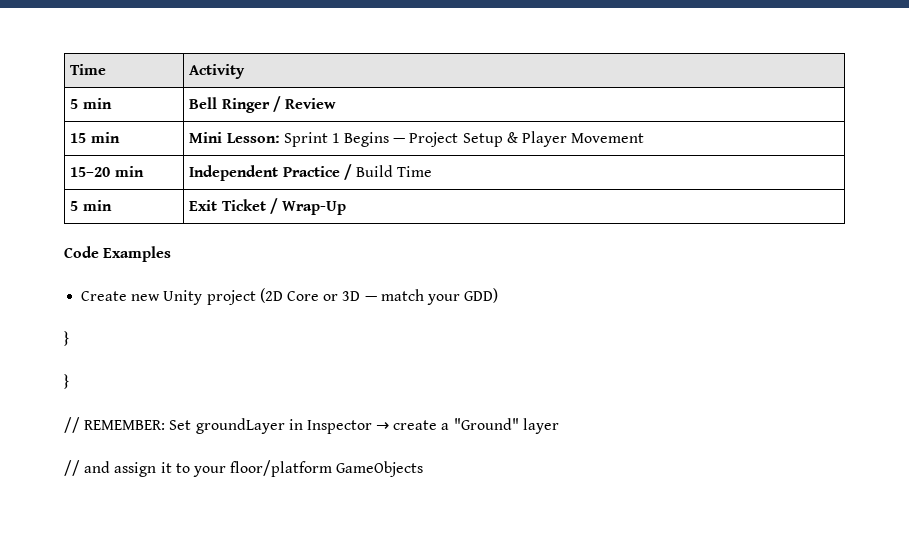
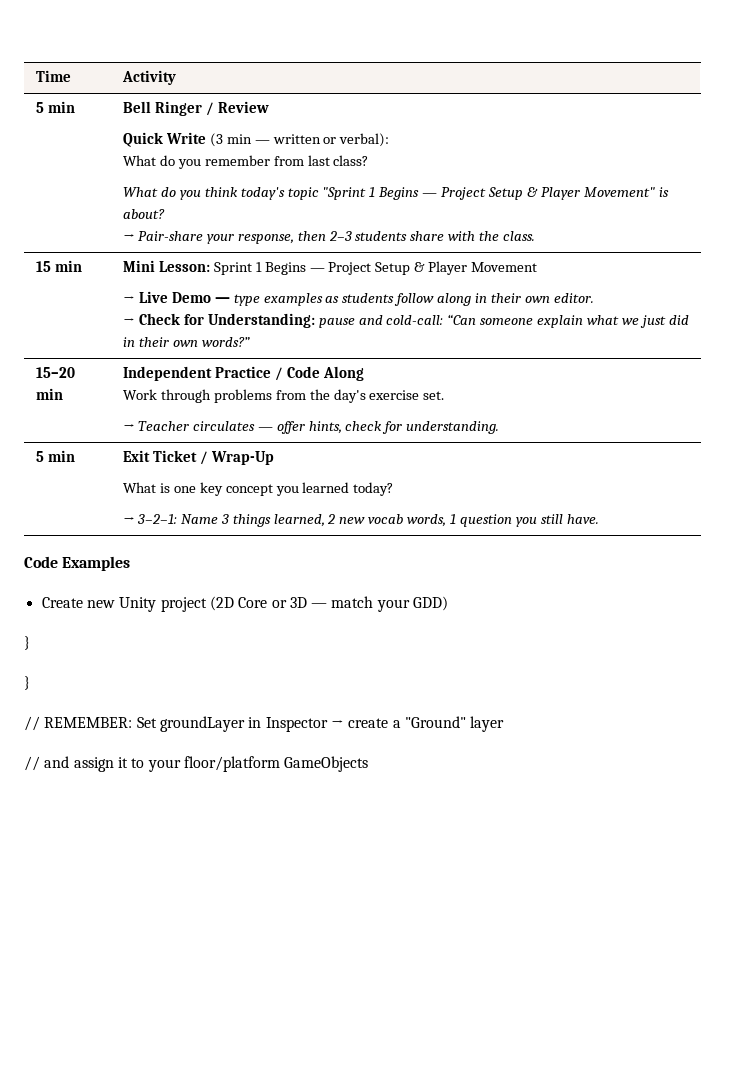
(336, 103) none -> [122,132,390,147] [122,155,369,169] [122,187,669,200] [122,209,165,219] [122,231,536,244] // Quick Write (3 min — written or verbal): // What do you remember from last class? // What do you think today's topic "Sprint 1 Begins — Project Setup & Player Movement" is about? // → Pair-share your response, then 2–3 students share with the class.
(645, 138) none -> [122,291,594,306] [122,313,689,328] [122,337,250,347] // → Live Demo — type examples as students follow along in their own editor. // → Check for Understanding: pause and cold-call: “Can someone explain what we just did in their own words?”
[355,165,433,177] Build Time -> [286,366,364,381] [122,389,445,403] [122,421,500,434] Code Along // Work through problems from the day's exercise set. // → Teacher circulates — offer hints, check for understanding.
(346, 208) none -> [122,482,394,496] [122,514,599,527] // What is one key concept you learned today? // → 3–2–1: Name 3 things learned, 2 new vocab words, 1 question you still have.

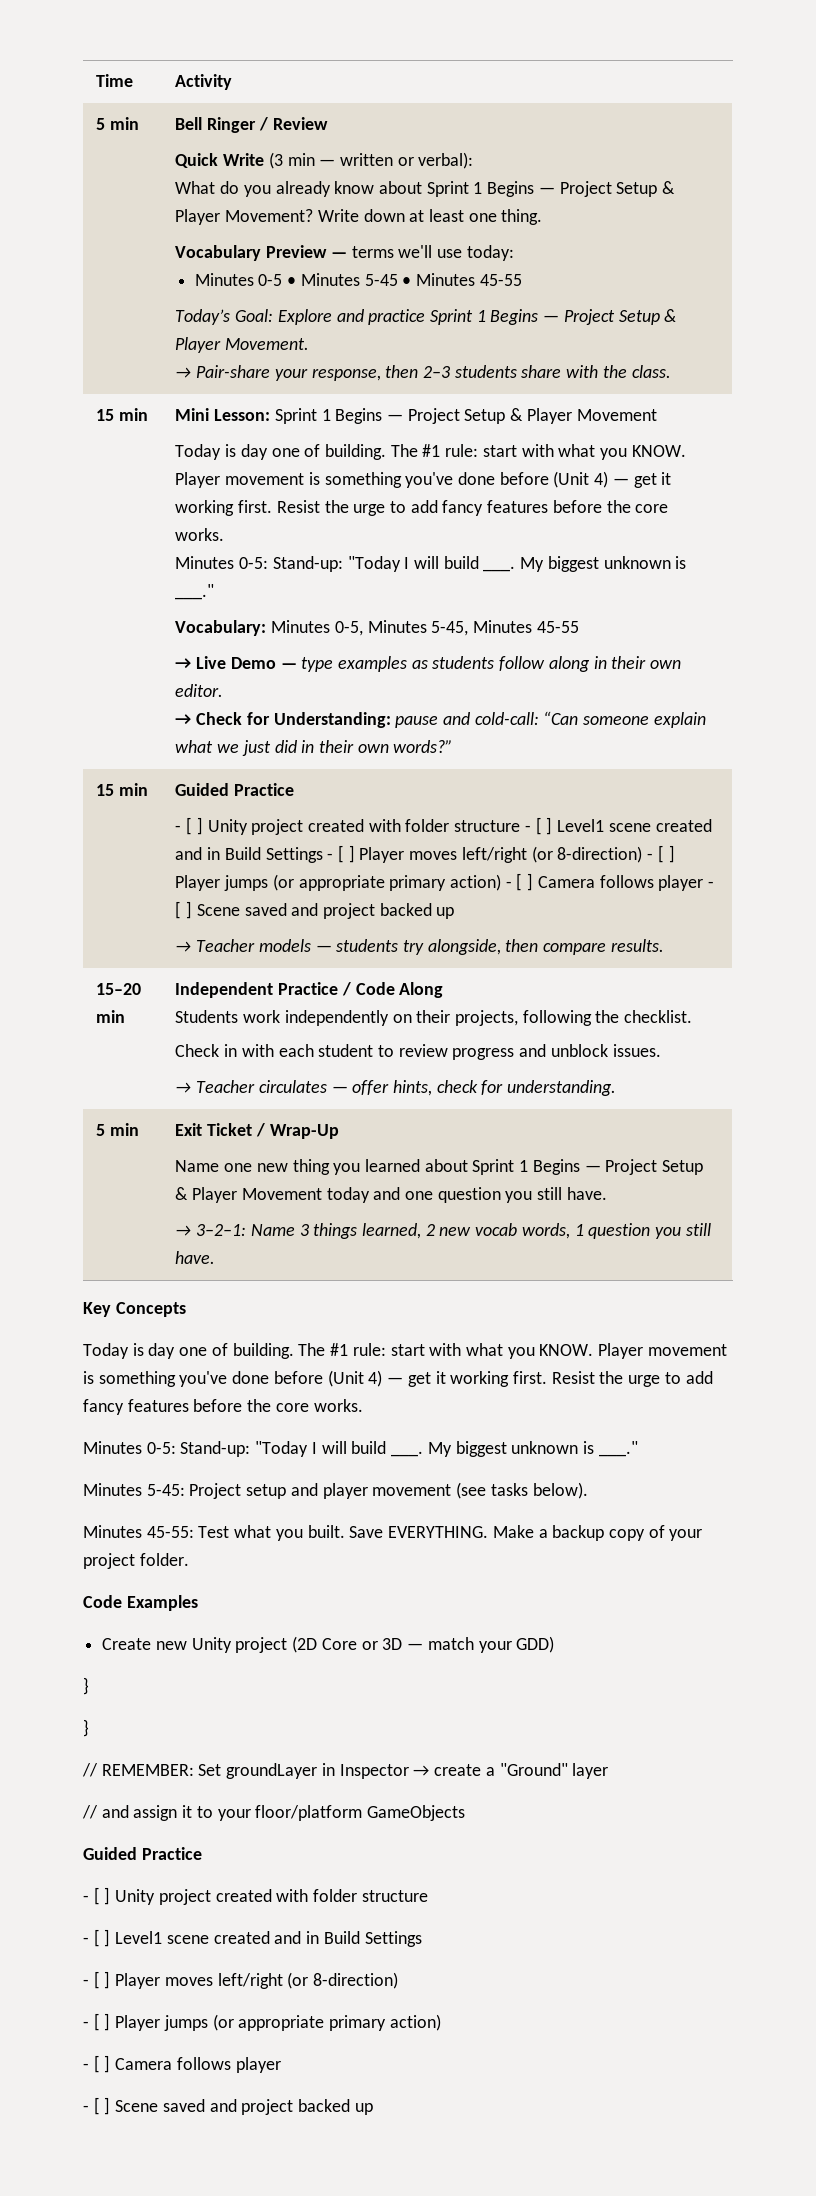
[204,155,369,166] [122,187,669,200] [122,209,165,219] remember from last class? // What do you think today's topic "Sprint 1 Begins — Project Setup & Player Movement" is about? -> [275,181,676,197] [175,209,543,225] [175,245,514,261] [194,273,522,286] [175,309,677,325] [175,337,310,353] already know about Sprint 1 Begins — Project Setup & Player Movement? Write down at least one thing. // Vocabulary Preview — terms we'll use today: // Minutes 0-5 • Minutes 5-45 • Minutes 45-55 // Today’s Goal: Explore and practice Sprint 1 Begins — Project Setup & Player Movement.
(538, 267) none -> [175,444,686,460] [175,471,672,488] [175,500,669,516] [175,528,225,541] [175,556,687,572] [175,584,215,600] [175,620,579,636] // Today is day one of building. The #1 rule: start with what you KNOW. Player movement is something you've done before (Unit 4) — get it working first. Resist the urge to add fancy features before the core works. // Minutes 0-5: Stand-up: "Today I will build ___. My biggest unknown is ___." // Vocabulary: Minutes 0-5, Minutes 5-45, Minutes 45-55
(250, 342) none -> [96,783,149,796] [175,783,295,796] [175,817,712,835] [175,845,675,863] [175,873,715,891] [175,901,455,919] [175,939,664,955] // 15 min | Guided Practice // - [ ] Unity project created with folder structure - [ ] Level1 scene created and in Build Settings - [ ] Player moves left/right (or 8-direction) - [ ] Player jumps (or appropriate primary action) - [ ] Camera follows player - [ ] Scene saved and project backed up // → Teacher models — students try alongside, then compare results.
[122,389,445,403] Work through problems from the day's exercise set. -> [175,1010,693,1026] [175,1044,661,1060] Students work independently on their projects, following the checklist. // Check in with each student to review progress and unblock issues.
[122,482,394,496] What is one key concept you learned today? -> [175,1159,704,1175] [175,1187,607,1203] Name one new thing you learned about Sprint 1 Begins — Project Setup & Player Movement today and one question you still have.
(599, 519) none -> [83,1302,186,1317] [83,1343,727,1359] [83,1370,713,1387] [83,1399,363,1415] [83,1441,638,1457] [83,1482,588,1499] [83,1525,703,1541] [83,1553,189,1569] // Key Concepts // Today is day one of building. The #1 rule: start with what you KNOW. Player movement is something you've done before (Unit 4) — get it working first. Resist the urge to add fancy features before the core works. // Minutes 0-5: Stand-up: "Today I will build ___. My biggest unknown is ___." // Minutes 5-45: Project setup and player movement (see tasks below). // Minutes 45-55: Test what you built. Save EVERYTHING. Make a backup copy of your project folder.
(369, 764) none -> [83,1847,202,1860] [83,1887,428,1905] [83,1929,422,1947] [83,1971,399,1989] [83,2013,441,2031] [83,2055,281,2073] [83,2097,373,2115] // Guided Practice // - [ ] Unity project created with folder structure // - [ ] Level1 scene created and in Build Settings // - [ ] Player moves left/right (or 8-direction) // - [ ] Player jumps (or appropriate primary action) // - [ ] Camera follows player // - [ ] Scene saved and project backed up

